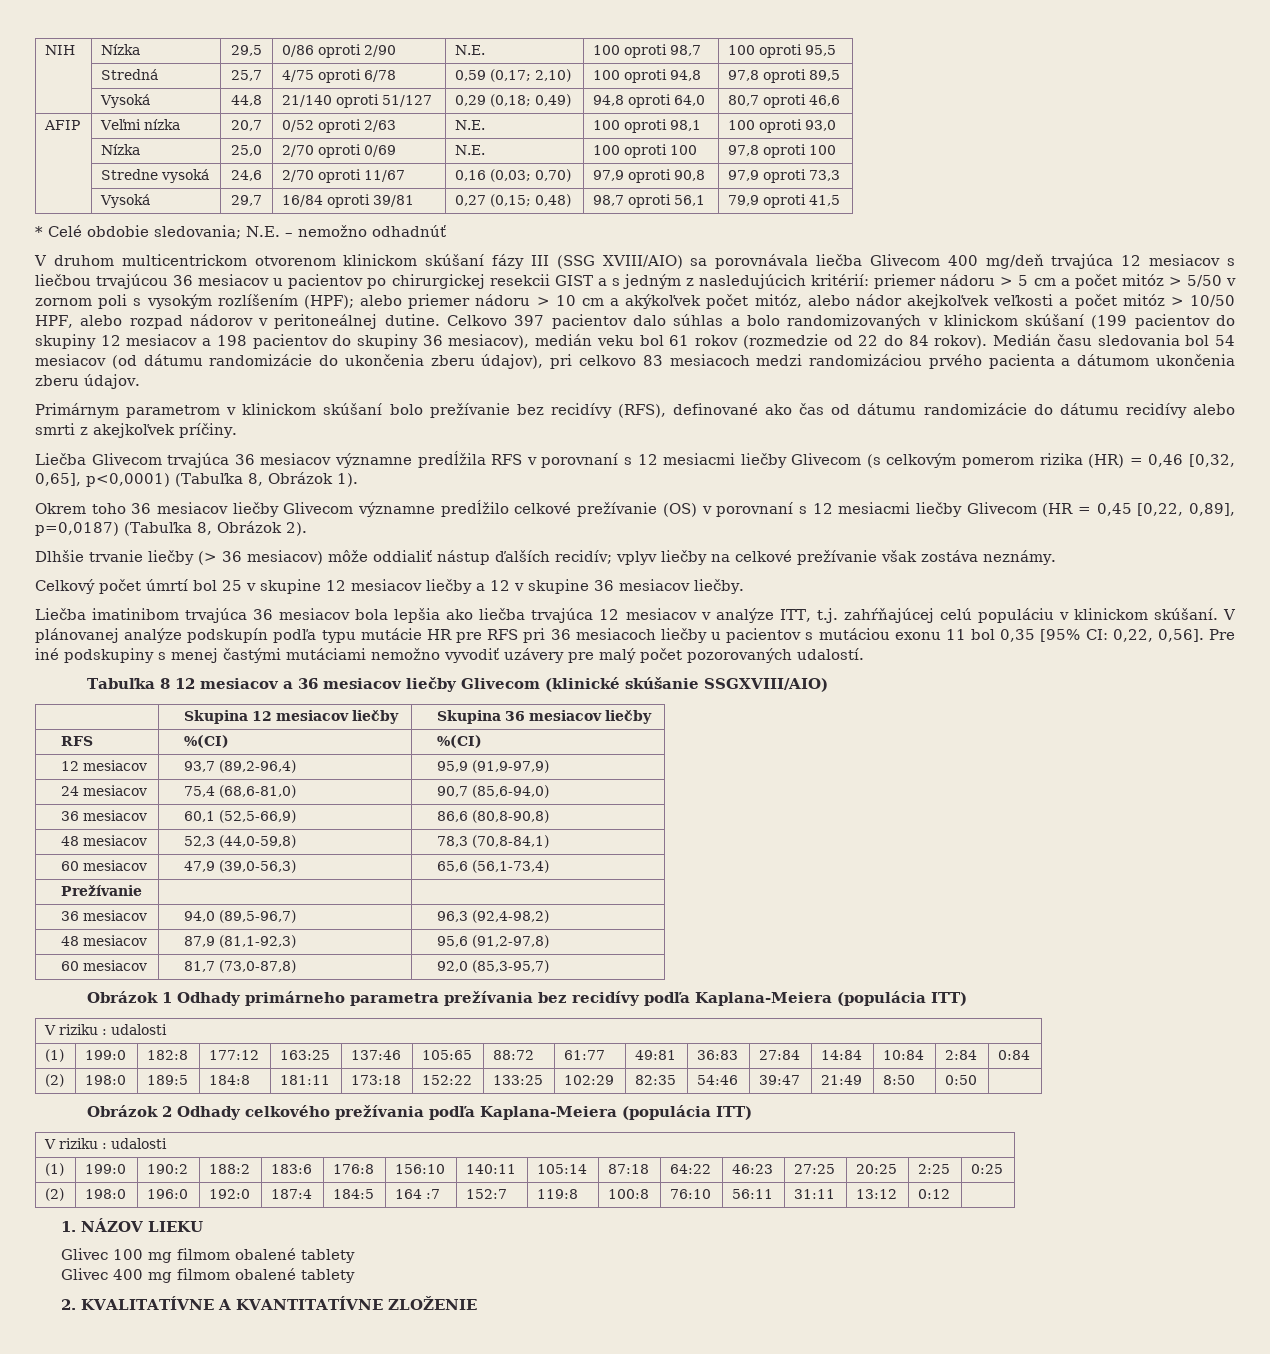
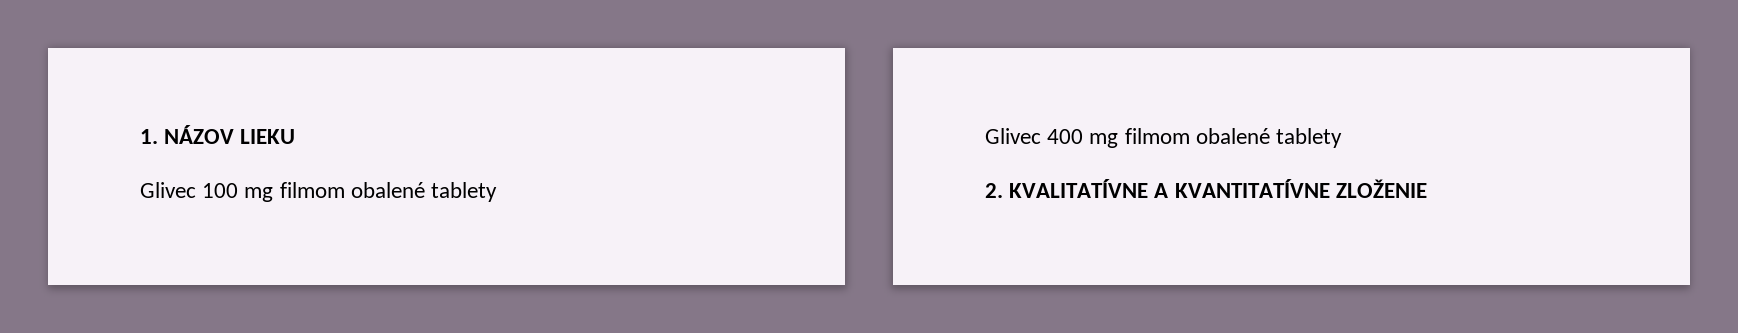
[45,45,76,55] [101,44,141,55] [231,45,262,56] [282,44,397,58] [455,45,486,55] [593,44,702,58] [728,44,837,58] [101,69,159,80] [231,70,262,81] [282,69,397,83] [455,69,572,82] [593,69,702,83] [728,69,841,83] [100,94,151,108] [231,95,262,106] [282,94,433,108] [455,94,572,107] [593,94,706,108] [728,94,841,108] [44,120,81,130] [100,119,180,130] [231,120,262,131] [282,119,397,133] [455,120,486,130] [593,119,702,133] [728,119,837,133] [101,144,141,155] [231,145,262,156] [282,144,397,158] [455,145,486,155] [593,144,698,158] [728,144,837,158] [101,169,210,183] [231,170,262,181] [282,169,406,183] [455,169,572,182] [593,169,706,183] [728,169,841,183] [100,194,151,208] [231,195,262,206] [282,194,415,208] [455,194,572,207] [593,194,706,208] [728,194,841,208] [35,225,446,239] [34,254,1236,269] [35,274,1237,289] [35,294,1235,309] [35,314,1235,329] [35,334,1236,349] [35,354,1236,369] [35,374,140,389] [35,403,1235,418] [35,423,237,438] [35,451,1235,468] [35,472,358,487] [35,500,1235,517] [35,521,307,536] [35,550,1056,565] [35,579,744,594] [35,608,1236,623] [35,628,1235,643] [35,648,864,663] [87,677,829,692] [183,710,399,724] [436,710,652,724] [60,736,93,746] [183,735,229,748] [436,735,482,748] [60,760,147,771] [183,760,296,773] [436,760,549,773] [60,785,147,796] [183,785,296,798] [436,785,549,798] [60,810,147,821] [183,810,296,823] [436,810,549,823] [60,835,147,846] [183,835,296,848] [436,835,549,848] [60,860,147,871] [183,860,296,873] [436,860,549,873] [60,885,142,896] [60,910,147,921] [183,910,296,923] [436,910,549,923] [60,935,147,946] [183,935,296,948] [436,935,549,948] [60,960,147,971] [183,960,296,973] [436,960,549,973] [87,991,968,1006] [44,1024,168,1035] [45,1049,65,1062] [85,1050,127,1060] [147,1050,189,1060] [209,1050,260,1060] [280,1050,331,1060] [351,1050,402,1060] [422,1050,473,1060] [493,1050,535,1060] [564,1050,606,1060] [635,1050,677,1060] [697,1050,739,1060] [759,1050,801,1060] [821,1050,863,1060] [883,1050,925,1060] [945,1050,978,1060] [998,1050,1031,1060] [45,1074,65,1087] [85,1075,127,1085] [147,1075,189,1085] [209,1075,251,1085] [280,1075,331,1085] [351,1075,402,1085] [422,1075,473,1085] [493,1075,544,1085] [564,1075,615,1085] [635,1075,677,1085] [697,1075,739,1085] [759,1075,801,1085] [821,1075,863,1085] [883,1075,916,1085] [945,1075,978,1085] [87,1105,753,1120] [44,1138,168,1149] [45,1163,65,1176] [85,1164,127,1174] [147,1164,189,1174] [209,1164,251,1174] [271,1164,313,1174] [333,1164,375,1174] [395,1164,446,1174] [466,1164,517,1174] [537,1164,588,1174] [608,1164,650,1174] [670,1164,712,1174] [732,1164,774,1174] [794,1164,836,1174] [856,1164,898,1174] [918,1164,951,1174] [971,1164,1004,1174] [45,1188,65,1201] [85,1189,127,1199] [147,1189,189,1199] [209,1189,251,1199] [271,1189,313,1199] [333,1189,375,1199] [395,1189,441,1199] [466,1189,508,1199] [537,1189,579,1199] [608,1189,650,1199] [670,1189,712,1199] [732,1189,774,1199] [794,1189,836,1199] [856,1189,898,1199] [918,1189,951,1199] NIH | Nízka | 29,5 | 0/86 oproti 2/90 | N.E. | 100 oproti 98,7 | 100 oproti 95,5 // | Stredná | 25,7 | 4/75 oproti 6/78 | 0,59 (0,17; 2,10) | 100 oproti 94,8 | 97,8 oproti 89,5 // | Vysoká | 44,8 | 21/140 oproti 51/127 | 0,29 (0,18; 0,49) | 94,8 oproti 64,0 | 80,7 oproti 46,6 // AFIP | Veľmi nízka | 20,7 | 0/52 oproti 2/63 | N.E. | 100 oproti 98,1 | 100 oproti 93,0 // | Nízka | 25,0 | 2/70 oproti 0/69 | N.E. | 100 oproti 100 | 97,8 oproti 100 // | Stredne vysoká | 24,6 | 2/70 oproti 11/67 | 0,16 (0,03; 0,70) | 97,9 oproti 90,8 | 97,9 oproti 73,3 // | Vysoká | 29,7 | 16/84 oproti 39/81 | 0,27 (0,15; 0,48) | 98,7 oproti 56,1 | 79,9 oproti 41,5 // * Celé obdobie sledovania; N.E. – nemožno odhadnúť // V druhom multicentrickom otvorenom klinickom skúšaní fázy III (SSG XVIII/AIO) sa porovnávala liečba Glivecom 400 mg/deň trvajúca 12 mesiacov s liečbou trvajúcou 36 mesiacov u pacientov po chirurgickej resekcii GIST a s jedným z nasledujúcich kritérií: priemer nádoru > 5 cm a počet mitóz > 5/50 v zornom poli s vysokým rozlíšením (HPF); alebo priemer nádoru > 10 cm a akýkoľvek počet mitóz, alebo nádor akejkoľvek veľkosti a počet mitóz > 10/50 HPF, alebo rozpad nádorov v peritoneálnej dutine. Celkovo 397 pacientov dalo súhlas a bolo randomizovaných v klinickom skúšaní (199 pacientov do skupiny 12 mesiacov a 198 pacientov do skupiny 36 mesiacov), medián veku bol 61 rokov (rozmedzie od 22 do 84 rokov). Medián času sledovania bol 54 mesiacov (od dátumu randomizácie do ukončenia zberu údajov), pri celkovo 83 mesiacoch medzi randomizáciou prvého pacienta a dátumom ukončenia zberu údajov. // Primárnym parametrom v klinickom skúšaní bolo prežívanie bez recidívy (RFS), definované ako čas od dátumu randomizácie do dátumu recidívy alebo smrti z akejkoľvek príčiny. // Liečba Glivecom trvajúca 36 mesiacov významne predĺžila RFS v porovnaní s 12 mesiacmi liečby Glivecom (s celkovým pomerom rizika (HR) = 0,46 [0,32, 0,65], p<0,0001) (Tabuľka 8, Obrázok 1). // Okrem toho 36 mesiacov liečby Glivecom významne predĺžilo celkové prežívanie (OS) v porovnaní s 12 mesiacmi liečby Glivecom (HR = 0,45 [0,22, 0,89], p=0,0187) (Tabuľka 8, Obrázok 2). // Dlhšie trvanie liečby (> 36 mesiacov) môže oddialiť nástup ďalších recidív; vplyv liečby na celkové prežívanie však zostáva neznámy. // Celkový počet úmrtí bol 25 v skupine 12 mesiacov liečby a 12 v skupine 36 mesiacov liečby. // Liečba imatinibom trvajúca 36 mesiacov bola lepšia ako liečba trvajúca 12 mesiacov v analýze ITT, t.j. zahŕňajúcej celú populáciu v klinickom skúšaní. V plánovanej analýze podskupín podľa typu mutácie HR pre RFS pri 36 mesiacoch liečby u pacientov s mutáciou exonu 11 bol 0,35 [95% CI: 0,22, 0,56]. Pre iné podskupiny s menej častými mutáciami nemožno vyvodiť uzávery pre malý počet pozorovaných udalostí. // Tabuľka 8 12 mesiacov a 36 mesiacov liečby Glivecom (klinické skúšanie SSGXVIII/AIO) // | Skupina 12 mesiacov liečby | Skupina 36 mesiacov liečby // RFS | %(CI) | %(CI) // 12 mesiacov | 93,7 (89,2-96,4) | 95,9 (91,9-97,9) // 24 mesiacov | 75,4 (68,6-81,0) | 90,7 (85,6-94,0) // 36 mesiacov | 60,1 (52,5-66,9) | 86,6 (80,8-90,8) // 48 mesiacov | 52,3 (44,0-59,8) | 78,3 (70,8-84,1) // 60 mesiacov | 47,9 (39,0-56,3) | 65,6 (56,1-73,4) // Prežívanie | | // 36 mesiacov | 94,0 (89,5-96,7) | 96,3 (92,4-98,2) // 48 mesiacov | 87,9 (81,1-92,3) | 95,6 (91,2-97,8) // 60 mesiacov | 81,7 (73,0-87,8) | 92,0 (85,3-95,7) // Obrázok 1 Odhady primárneho parametra prežívania bez recidívy podľa Kaplana-Meiera (populácia ITT) // V riziku : udalosti // (1) | 199:0 | 182:8 | 177:12 | 163:25 | 137:46 | 105:65 | 88:72 | 61:77 | 49:81 | 36:83 | 27:84 | 14:84 | 10:84 | 2:84 | 0:84 // (2) | 198:0 | 189:5 | 184:8 | 181:11 | 173:18 | 152:22 | 133:25 | 102:29 | 82:35 | 54:46 | 39:47 | 21:49 | 8:50 | 0:50 | // Obrázok 2 Odhady celkového prežívania podľa Kaplana-Meiera (populácia ITT) // V riziku : udalosti // (1) | 199:0 | 190:2 | 188:2 | 183:6 | 176:8 | 156:10 | 140:11 | 105:14 | 87:18 | 64:22 | 46:23 | 27:25 | 20:25 | 2:25 | 0:25 // (2) | 198:0 | 196:0 | 192:0 | 187:4 | 184:5 | 164 :7 | 152:7 | 119:8 | 100:8 | 76:10 | 56:11 | 31:11 | 13:12 | 0:12 | // -> (139, 136) none

